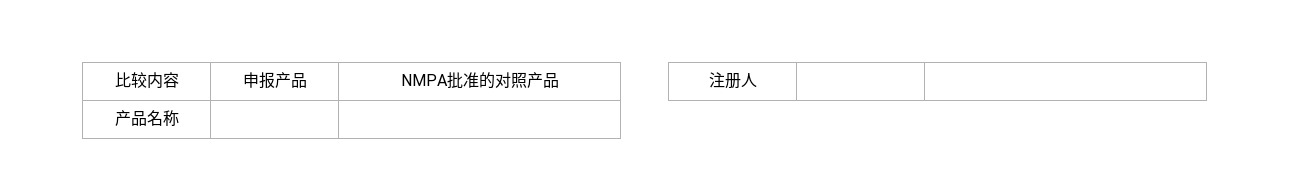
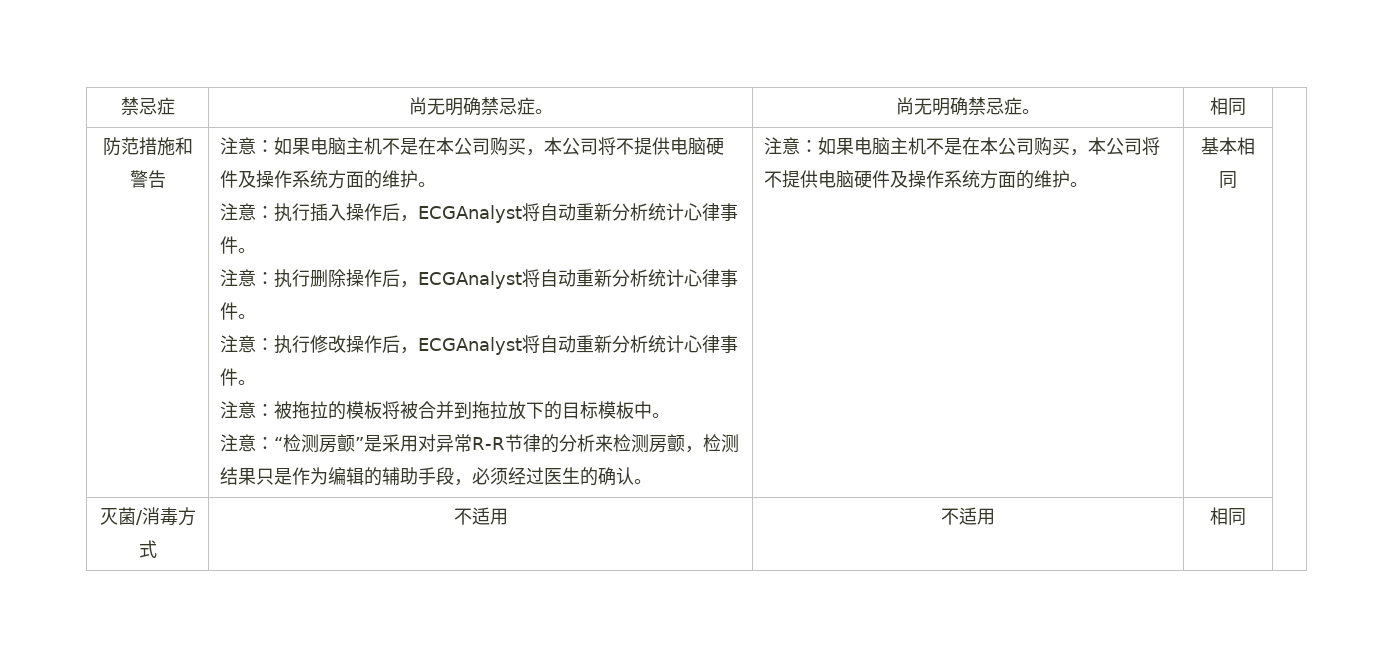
[114,72,179,89] [242,72,307,89] [400,72,559,89] [114,110,179,126] [708,72,757,89] 比较内容 | 申报产品 | NMPA批准的对照产品 // 产品名称 | | // 注册人 | -> [120,97,175,115] [408,97,553,116] [896,97,1040,116] [1210,97,1246,116] [102,137,193,156] [129,170,166,188] [220,137,725,156] [220,170,437,189] [220,203,739,223] [220,236,257,254] [220,269,739,289] [220,302,257,320] [220,335,739,355] [220,368,257,386] [220,401,671,420] [220,434,740,453] [220,467,653,486] [764,137,1161,156] [764,170,1089,189] [1201,137,1255,155] [1219,171,1237,189] [99,507,196,526] [138,540,157,558] [453,507,508,525] [941,507,995,525] [1210,507,1246,526] 禁忌症 | 尚无明确禁忌症。 | 尚无明确禁忌症。 | 相同 | // 防范措施和警告 | 注意：如果电脑主机不是在本公司购买，本公司将不提供电脑硬件及操作系统方面的维护。 // 注意：执行插入操作后，ECGAnalyst将自动重新分析统计心律事件。 // 注意：执行删除操作后，ECGAnalyst将自动重新分析统计心律事件。 // 注意：执行修改操作后，ECGAnalyst将自动重新分析统计心律事件。 // 注意：被拖拉的模板将被合并到拖拉放下的目标模板中。 // 注意：“检测房颤”是采用对异常R-R节律的分析来检测房颤，检测结果只是作为编辑的辅助手段，必须经过医生的确认。 | 注意：如果电脑主机不是在本公司购买，本公司将不提供电脑硬件及操作系统方面的维护。 | 基本相同 | // 灭菌/消毒方式 | 不适用 | 不适用 | 相同

